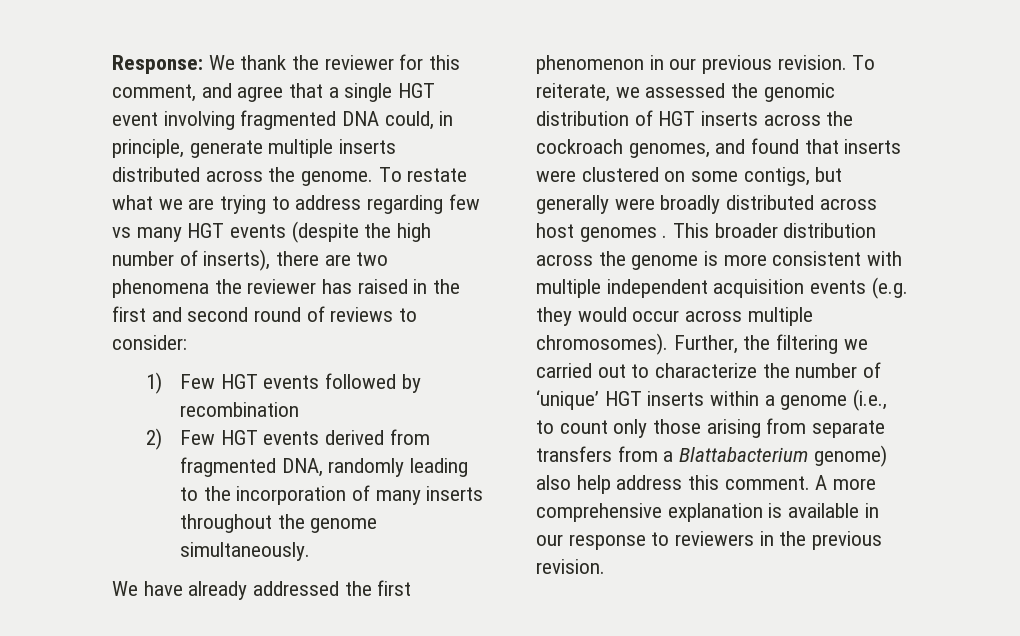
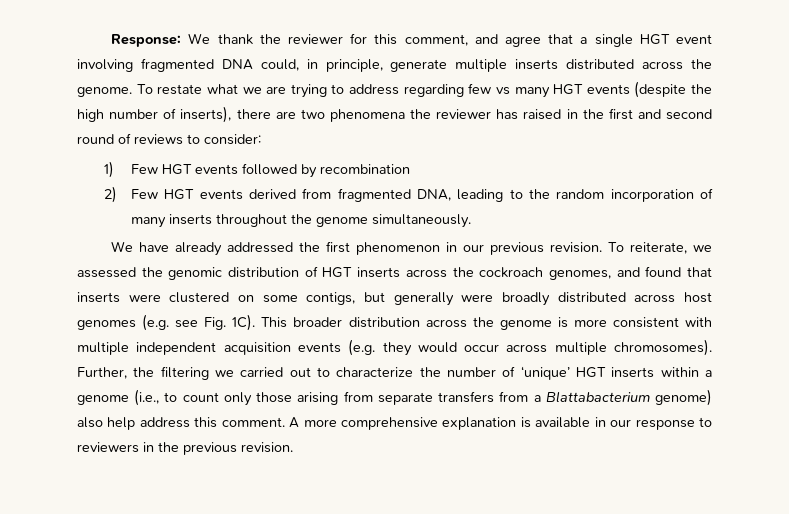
[328,458,405,477] randomly -> (451, 195) none
(231, 493) none -> [556,189,605,199] random
[662,235,668,238] . -> [142,314,256,331] (e.g. see Fig. 1C).

